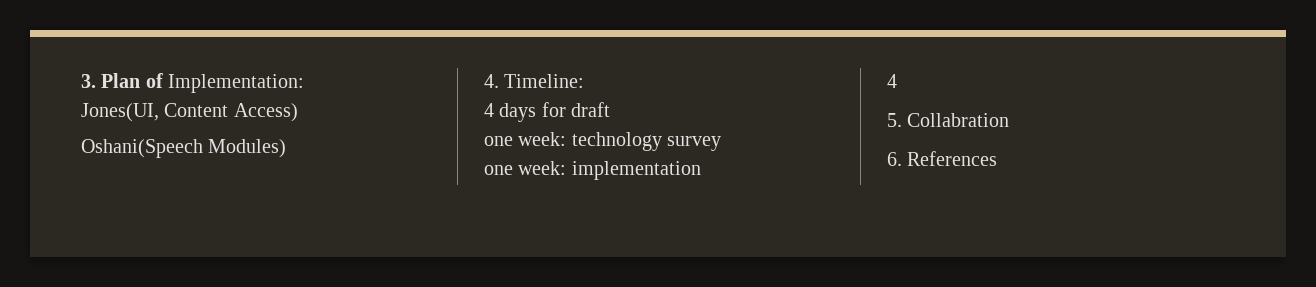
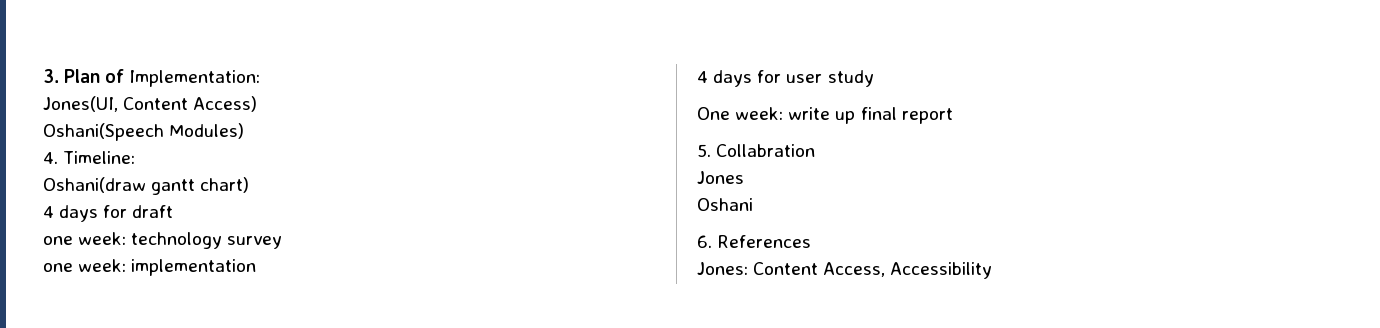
(585, 81) none -> [43,177,250,195] // Oshani(draw gantt chart)
(897, 81) none -> [713,70,874,87] [697,107,953,124] days for user study // One week: write up final report
(1010, 120) none -> [697,171,744,184] [697,198,753,211] // Jones // Oshani
(998, 158) none -> [697,262,993,279] // Jones: Content Access, Accessibility

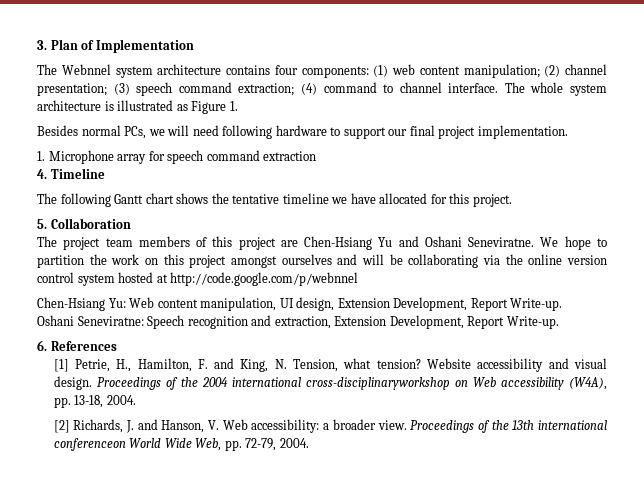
[129,70,261,87] [43,96,258,112] [43,123,245,141] [43,151,136,164] [43,177,250,195] [43,205,174,222] [43,232,283,249] [43,259,257,276] [697,70,874,87] [697,107,953,124] [697,144,816,157] [697,171,744,184] [697,198,753,211] [697,235,812,248] [697,262,993,279] Implementation: // Jones(UI, Content Access) // Oshani(Speech Modules) // 4. Timeline: // Oshani(draw gantt chart) // 4 days for draft // one week: technology survey // one week: implementation // 4 days for user study // One week: write up final report // 5. Collabration // Jones // Oshani // 6. References // Jones: Content Access, Accessibility -> [95,39,194,53] [37,64,607,78] [37,82,607,96] [37,100,238,114] [37,125,568,139] [37,150,317,164] [37,168,105,179] [37,193,512,207] [37,218,131,229] [37,236,607,250] [37,254,608,268] [37,272,359,286] [37,297,563,311] [37,315,559,329] [37,340,117,351] [53,358,608,372] [53,376,607,390] [53,395,136,408] [53,419,608,433] [53,438,309,451] Implementation // The Webnnel system architecture contains four components: (1) web content manipulation; (2) channel presentation; (3) speech command extraction; (4) command to channel interface. The whole system architecture is illustrated as Figure 1. // Besides normal PCs, we will need following hardware to support our final project implementation. // 1. Microphone array for speech command extraction // 4. Timeline // The following Gantt chart shows the tentative timeline we have allocated for this project. // 5. Collaboration // The project team members of this project are Chen-Hsiang Yu and Oshani Seneviratne. We hope to partition the work on this project amongst ourselves and will be collaborating via the online version control system hosted at http://code.google.com/p/webnnel // Chen-Hsiang Yu: Web content manipulation, UI design, Extension Development, Report Write-up. // Oshani Seneviratne: Speech recognition and extraction, Extension Development, Report Write-up. // 6. References // [1] Petrie, H., Hamilton, F. and King, N. Tension, what tension? Website accessibility and visual design. Proceedings of the 2004 international cross-disciplinaryworkshop on Web accessibility (W4A), pp. 13-18, 2004. // [2] Richards, J. and Hanson, V. Web accessibility: a broader view. Proceedings of the 13th international conferenceon World Wide Web, pp. 72-79, 2004.

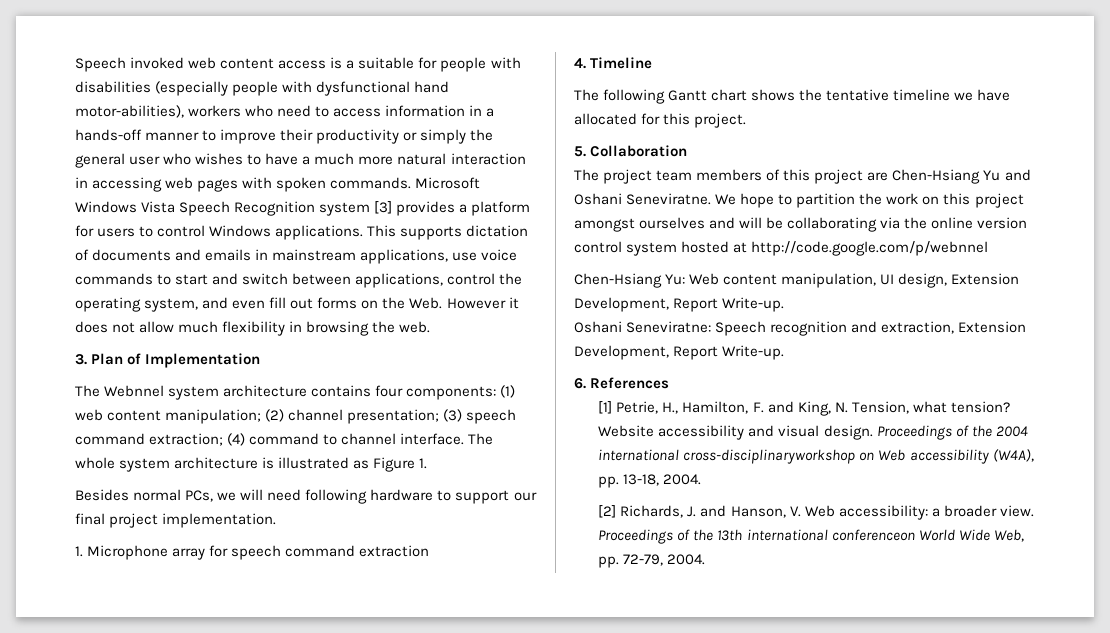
(37, 45) none -> [75,57,521,72] [75,81,450,96] [75,105,495,118] [75,129,494,144] [75,153,526,168] [75,177,481,192] [75,201,531,216] [75,225,529,240] [75,249,518,264] [75,273,523,288] [75,297,519,312] [75,321,431,336] Speech invoked web content access is a suitable for people with disabilities (especially people with dysfunctional hand motor-abilities), workers who need to access information in a hands-off manner to improve their productivity or simply the general user who wishes to have a much more natural interaction in accessing web pages with spoken commands. Microsoft Windows Vista Speech Recognition system [3] provides a platform for users to control Windows applications. This supports dictation of documents and emails in mainstream applications, use voice commands to start and switch between applications, control the operating system, and even fill out forms on the Web. However it does not allow much flexibility in browsing the web. //

